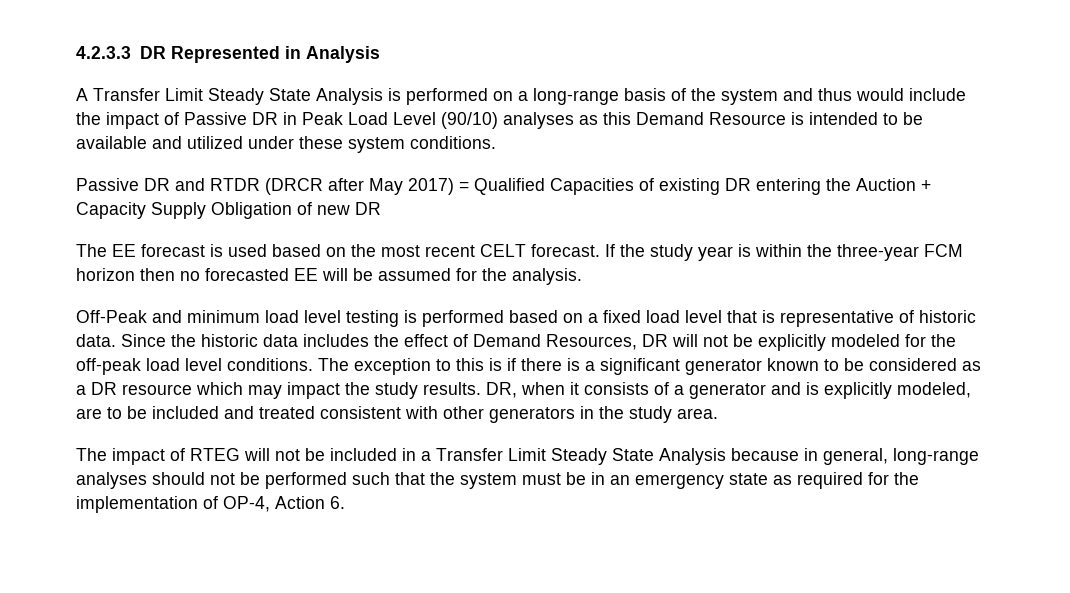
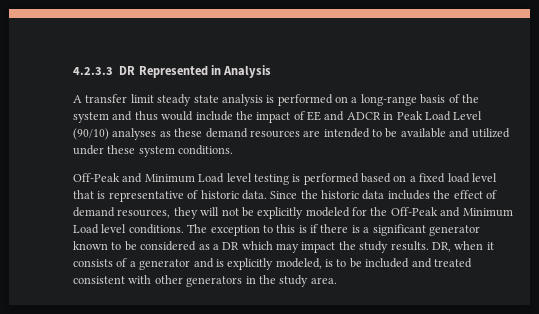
[93,88,383,105] Transfer Limit Steady State Analysis -> [85,94,263,106] transfer limit steady state analysis
[184,112,278,125] Passive DR -> [307,111,381,121] EE and ADCR
[603,112,804,125] this Demand Resource is -> [174,128,321,138] these demand resources are
[76,178,931,195] [76,202,381,219] [76,244,963,261] [76,268,582,285] [76,310,299,323] // Passive DR and RTDR (DRCR after May 2017) = Qualified Capacities of existing DR entering the Auction + Capacity Supply Obligation of new DR // The EE forecast is used based on the most recent CELT forecast. If the study year is within the three-year FCM horizon then no forecasted EE will be assumed for the analysis. // Off-Peak and minimum load -> [73,173,225,183] // Off-Peak and Minimum Load
[473,334,668,350] Demand Resources, DR -> [73,207,198,219] demand resources, they
[76,358,180,375] off-peak load -> [390,207,513,217] [73,224,99,234] Off-Peak and Minimum Load
[122,384,192,395] resource -> (240, 246) none
[76,408,102,419] are -> [325,259,333,267] is
[76,448,979,465] [76,472,919,489] [76,496,345,513] // The impact of RTEG will not be included in a Transfer Limit Steady State Analysis because in general, long-range analyses should not be performed such that the system must be in an emergency state as required for the implementation of OP-4, Action 6. -> (337, 280) none

